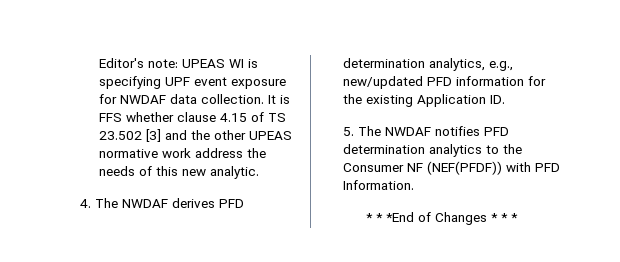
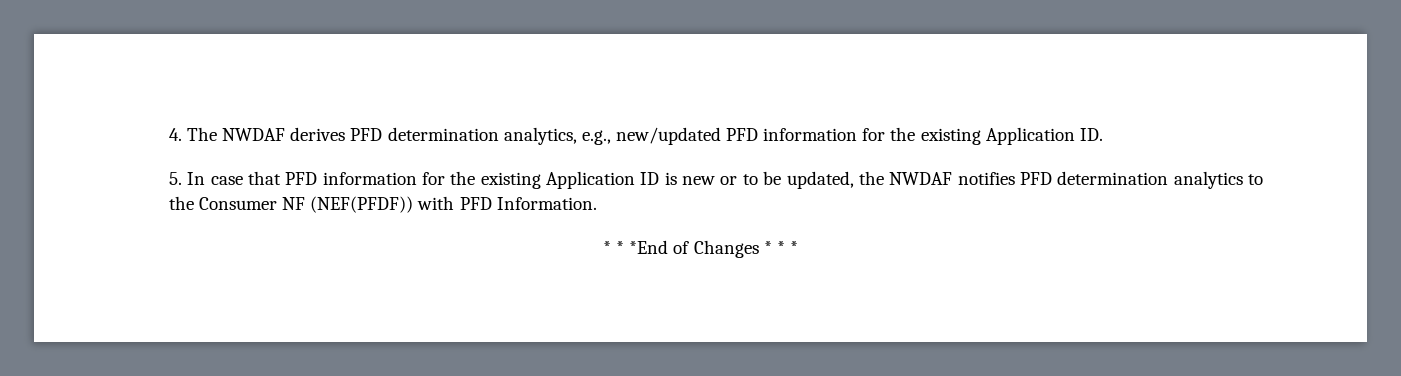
[99,58,259,68] [99,76,287,89] [99,94,291,104] [99,112,287,122] [99,129,293,142] [99,148,267,158] [99,166,260,179] Editor's note: UPEAS WI is specifying UPF event exposure for NWDAF data collection. It is FFS whether clause 4.15 of TS 23.502 [3] and the other UPEAS normative work address the needs of this new analytic. // -> (168, 134) none
[357,126,381,136] The -> [187,171,884,189] In case that PFD information for the existing Application ID is new or to be updated, the

